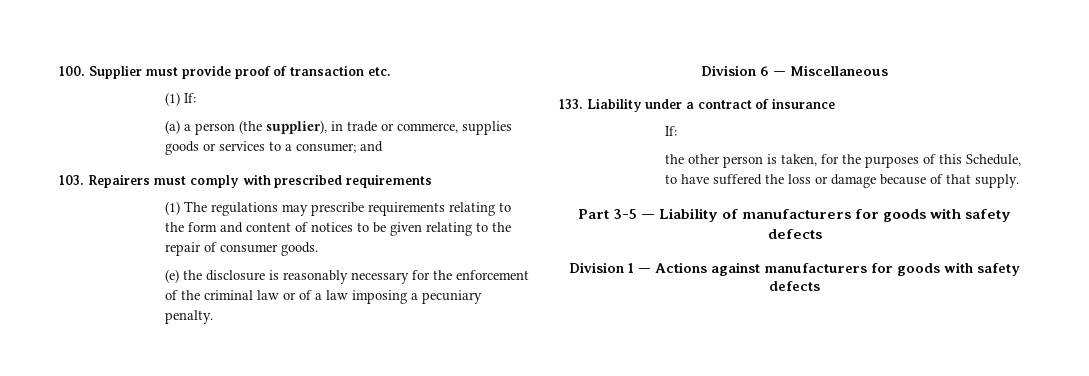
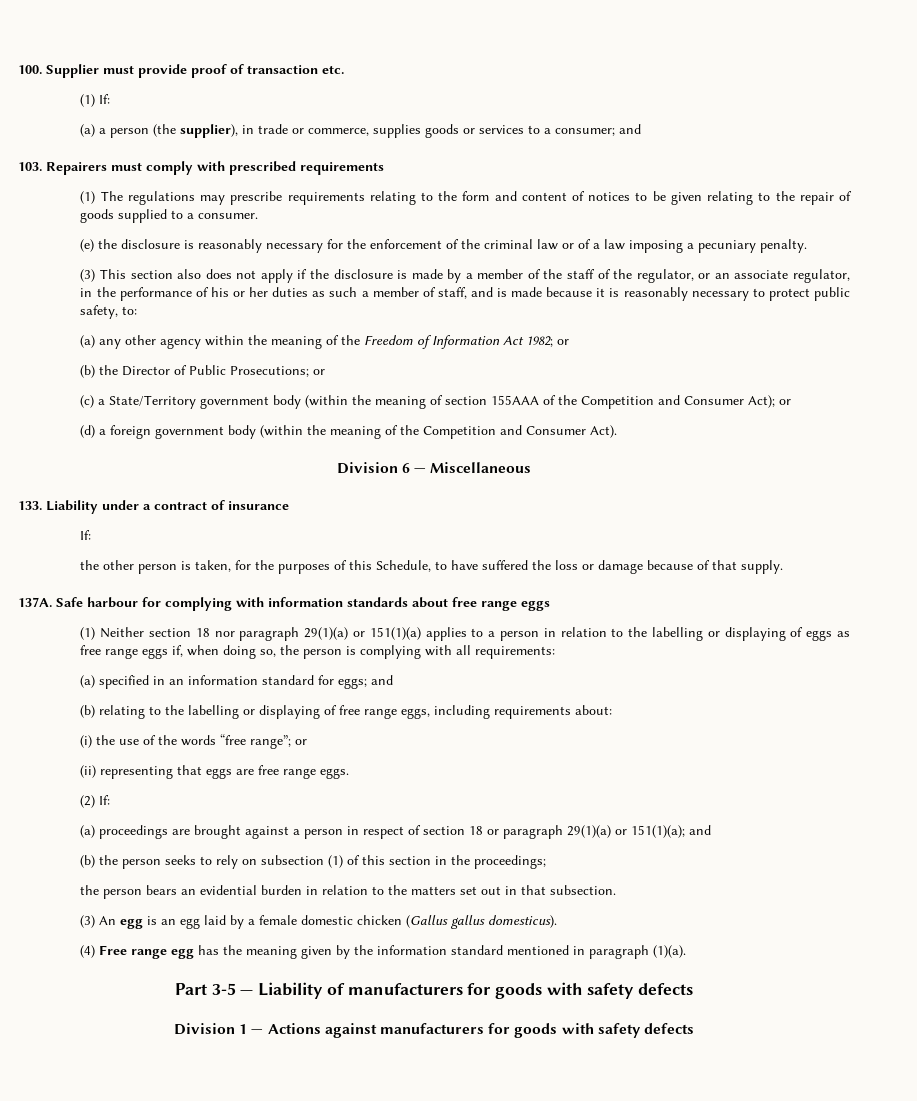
[220,242,319,256] consumer goods. -> [80,209,259,223] goods supplied to a consumer.
(214, 317) none -> [80,269,851,283] [80,287,850,301] [80,305,138,319] [80,335,570,349] [80,365,326,378] [80,395,792,409] [80,425,618,439] // (3) This section also does not apply if the disclosure is made by a member of the staff of the regulator, or an associate regulator, in the performance of his or her duties as such a member of staff, and is made because it is reasonably necessary to protect public safety, to: // (a) any other agency within the meaning of the Freedom of Information Act 1982; or // (b) the Director of Public Prosecutions; or // (c) a State/Territory government body (within the meaning of section 155AAA of the Competition and Consumer Act); or // (d) a foreign government body (within the meaning of the Competition and Consumer Act).
(1020, 181) none -> [18,597,550,611] [80,627,851,641] [80,645,556,659] [80,675,394,689] [80,705,613,719] [80,734,308,749] [80,765,350,779] [80,795,111,808] [80,825,712,839] [80,855,547,869] [80,885,617,899] [80,915,558,929] [80,945,687,959] // 137A. Safe harbour for complying with information standards about free range eggs // (1) Neither section 18 nor paragraph 29(1)(a) or 151(1)(a) applies to a person in relation to the labelling or displaying of eggs as free range eggs if, when doing so, the person is complying with all requirements: // (a) specified in an information standard for eggs; and // (b) relating to the labelling or displaying of free range eggs, including requirements about: // (i) the use of the words “free range”; or // (ii) representing that eggs are free range eggs. // (2) If: // (a) proceedings are brought against a person in respect of section 18 or paragraph 29(1)(a) or 151(1)(a); and // (b) the person seeks to rely on subsection (1) of this section in the proceedings; // the person bears an evidential burden in relation to the matters set out in that subsection. // (3) An egg is an egg laid by a female domestic chicken (Gallus gallus domesticus). // (4) Free range egg has the meaning given by the information standard mentioned in paragraph (1)(a).

